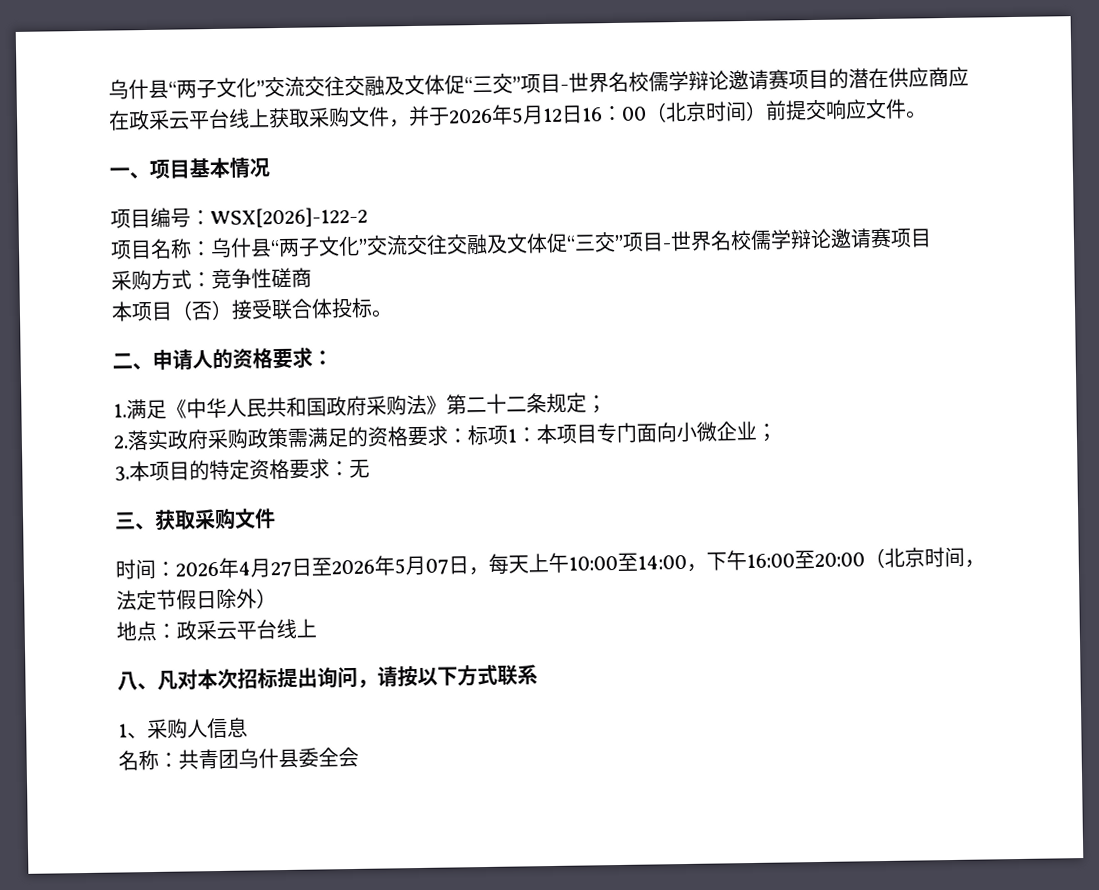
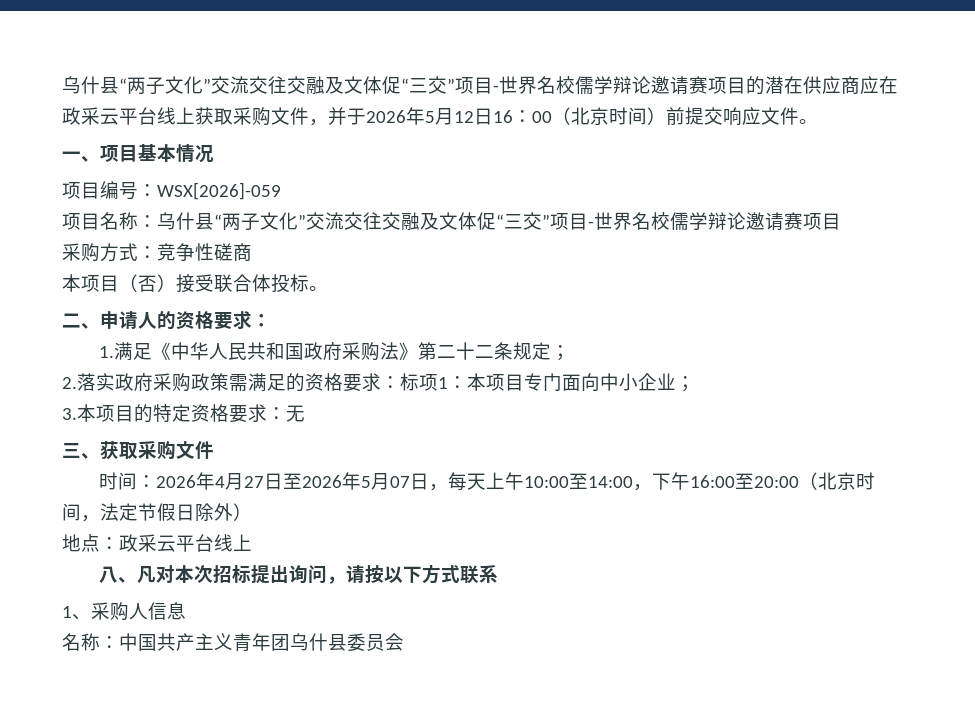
[210,206,368,229] WSX[2026]-122-2 -> [157,182,281,200] WSX[2026]-059
[676,421,717,443] 小微 -> [600,373,638,391] 中小
[178,749,219,770] 共青 -> [119,633,271,652] 中国共产主义青年
[318,747,339,767] 全 -> [366,634,385,651] 员

